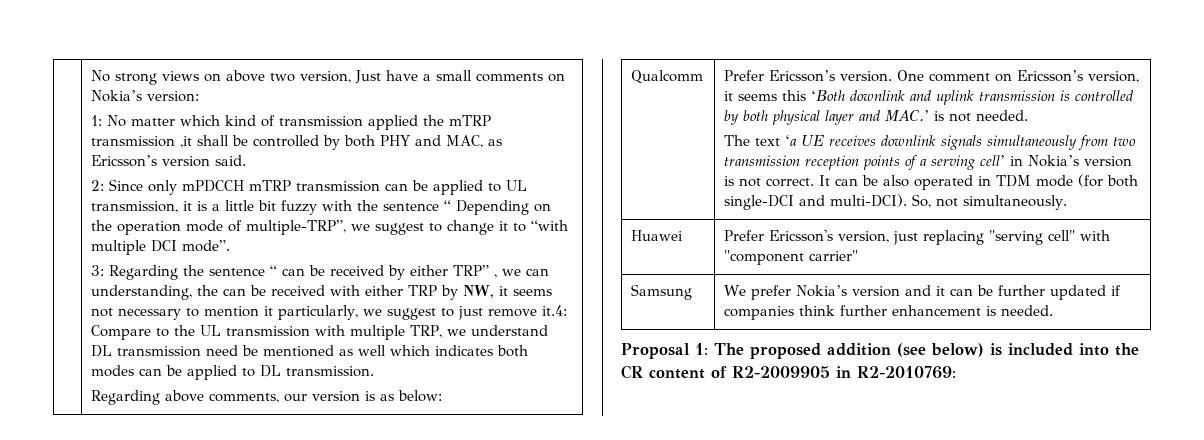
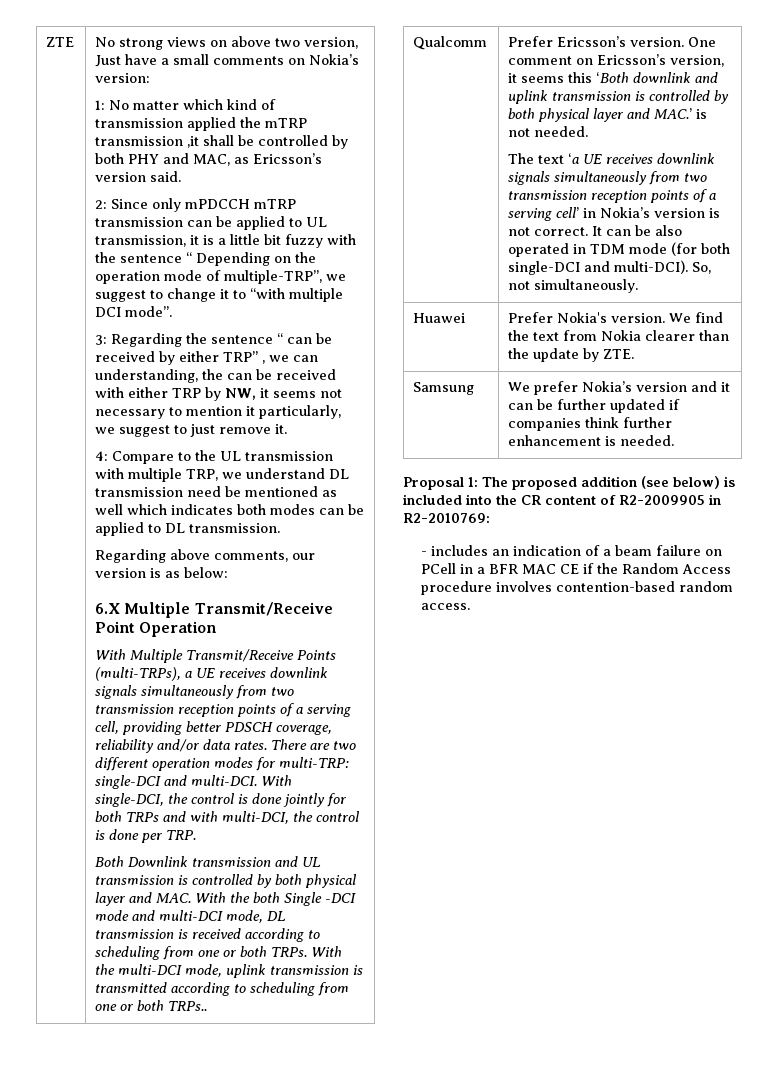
(91, 76) none -> [46,37,75,47] ZTE
[542,305,568,316] it.4: -> [275,424,288,434] [95,451,109,461] it. // 4:
(443, 396) none -> [95,602,333,618] [95,621,218,637] [95,649,337,663] [95,667,329,681] [95,685,295,699] [95,703,352,717] [95,721,333,735] [95,739,357,753] [95,757,350,771] [95,775,293,789] [95,793,348,807] [95,811,361,824] [95,829,197,843] [95,856,322,867] [95,874,358,888] [95,892,357,906] [95,910,287,923] [95,928,321,942] [95,946,343,960] [95,964,364,978] [95,982,350,996] [95,1000,208,1011] // 6.X Multiple Transmit/Receive Point Operation // With Multiple Transmit/Receive Points (multi-TRPs), a UE receives downlink signals simultaneously from two transmission reception points of a serving cell, providing better PDSCH coverage, reliability and/or data rates. There are two different operation modes for multi-TRP: single-DCI and multi-DCI. With single-DCI, the control is done jointly for both TRPs and with multi-DCI, the control is done per TRP. // Both Downlink transmission and UL transmission is controlled by both physical layer and MAC. With the both Single -DCI mode and multi-DCI mode, DL transmission is received according to scheduling from one or both TRPs. With the multi-DCI mode, uplink transmission is transmitted according to scheduling from one or both TRPs..
[769,230,1111,245] [724,250,859,265] Ericsson's version, just replacing "serving cell" with "component carrier" -> [557,312,724,323] [508,330,730,341] [508,348,635,362] Nokia's version. We find the text from Nokia clearer than the update by ZTE.
(956, 372) none -> [420,545,722,556] [420,563,731,574] [420,581,733,595] [420,603,470,610] // - includes an indication of a beam failure on PCell in a BFR MAC CE if the Random Access procedure involves contention-based random access.

